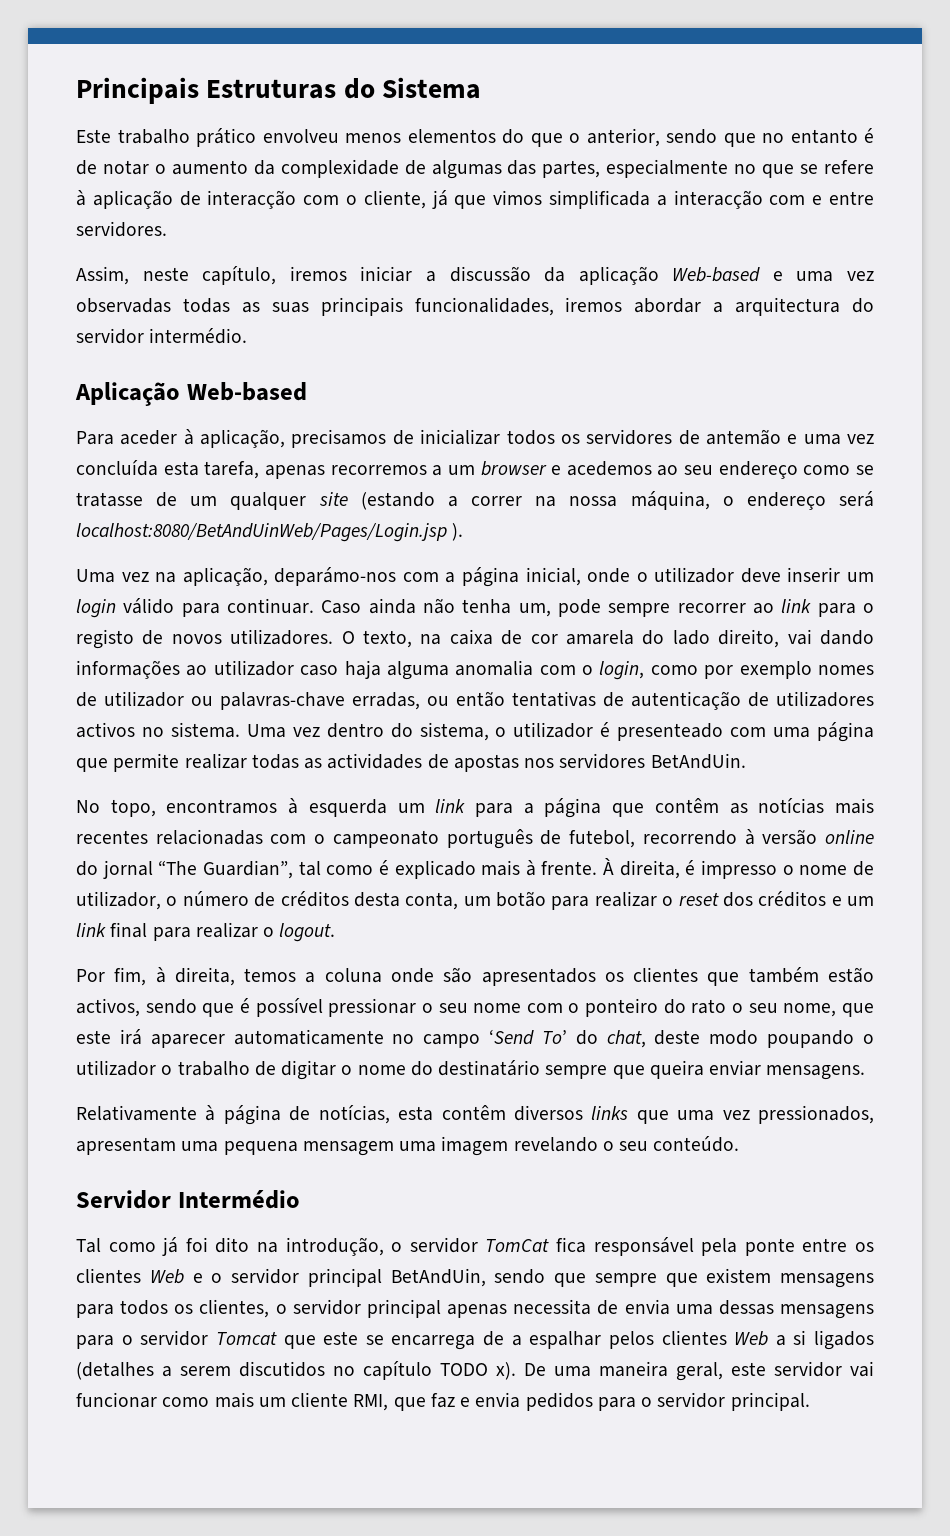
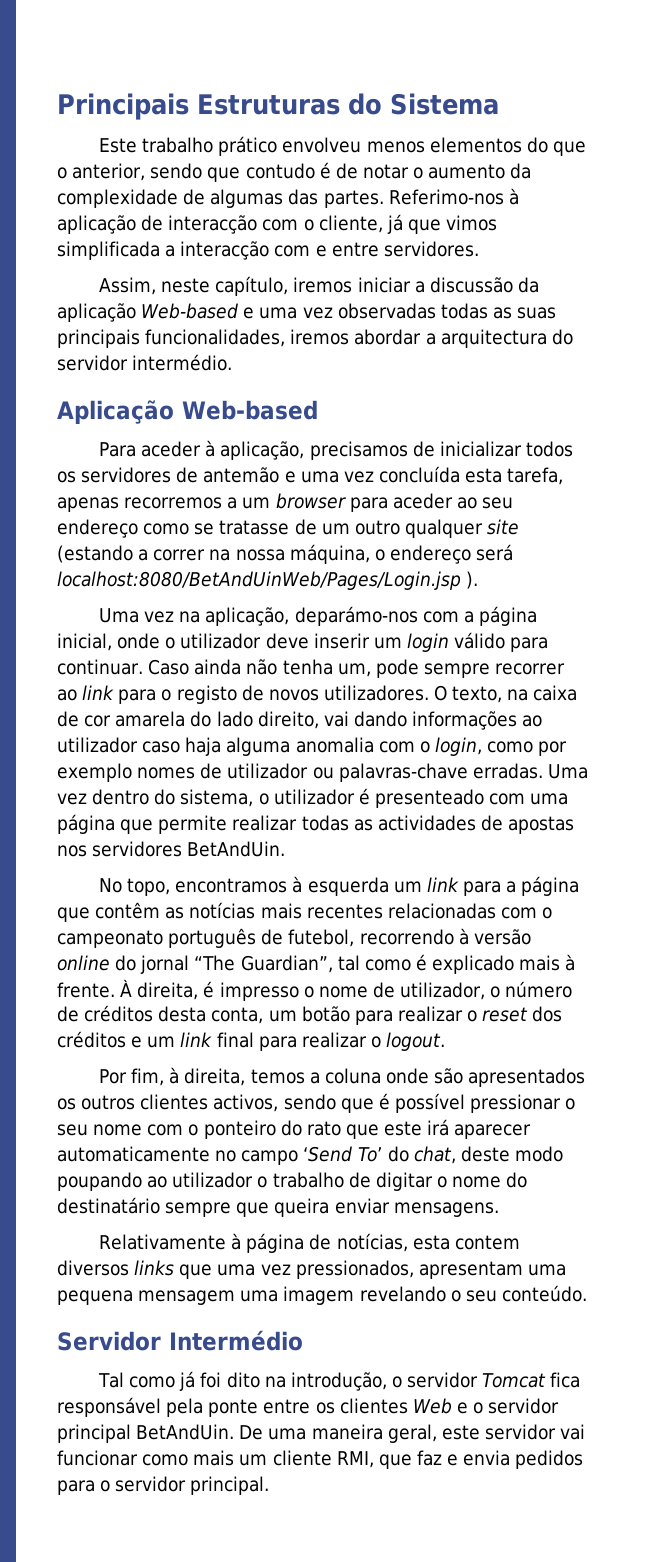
[762,129,858,144] no entanto -> [245,163,315,179] contudo
[542,159,875,178] partes, especialmente no que se refere -> [323,189,504,208] partes. Referimo-nos
[551,461,652,476] e acedemos -> [349,493,453,512] para aceder
(218, 501) none -> [354,520,400,535] outro
[352,691,874,710] [76,722,240,738] erradas, ou então tentativas de autenticação de utilizadores activos no sistema. -> [472,763,543,779] erradas.
[633,967,875,986] clientes que também estão -> [81,1094,209,1110] outros clientes
[732,1003,837,1017] o seu nome, -> (341, 1128) none
[863,1034,874,1044] o -> [147,1176,168,1188] ao
[441,1105,506,1120] contêm -> [454,1235,520,1250] contem
[485,1238,550,1252] TomCat -> [482,1373,547,1388] Tomcat
[390,1268,874,1288] [76,1299,875,1319] [76,1330,874,1350] [76,1361,516,1380] BetAndUin, sendo que sempre que existem mensagens para todos os clientes, o servidor principal apenas necessita de envia uma dessas mensagens para o servidor Tomcat que este se encarrega de a espalhar pelos clientes Web a si ligados (detalhes a serem discutidos no capítulo TODO x). -> [136,1424,235,1440] BetAndUin.

